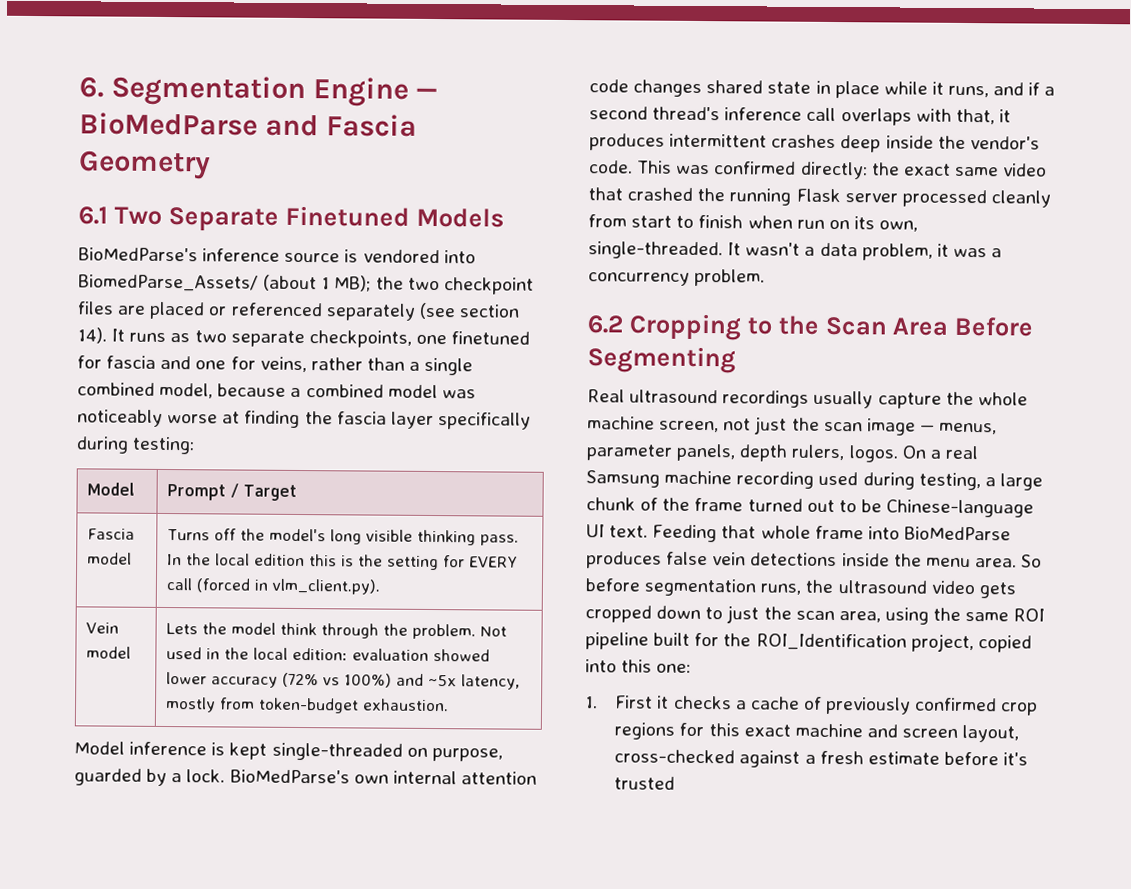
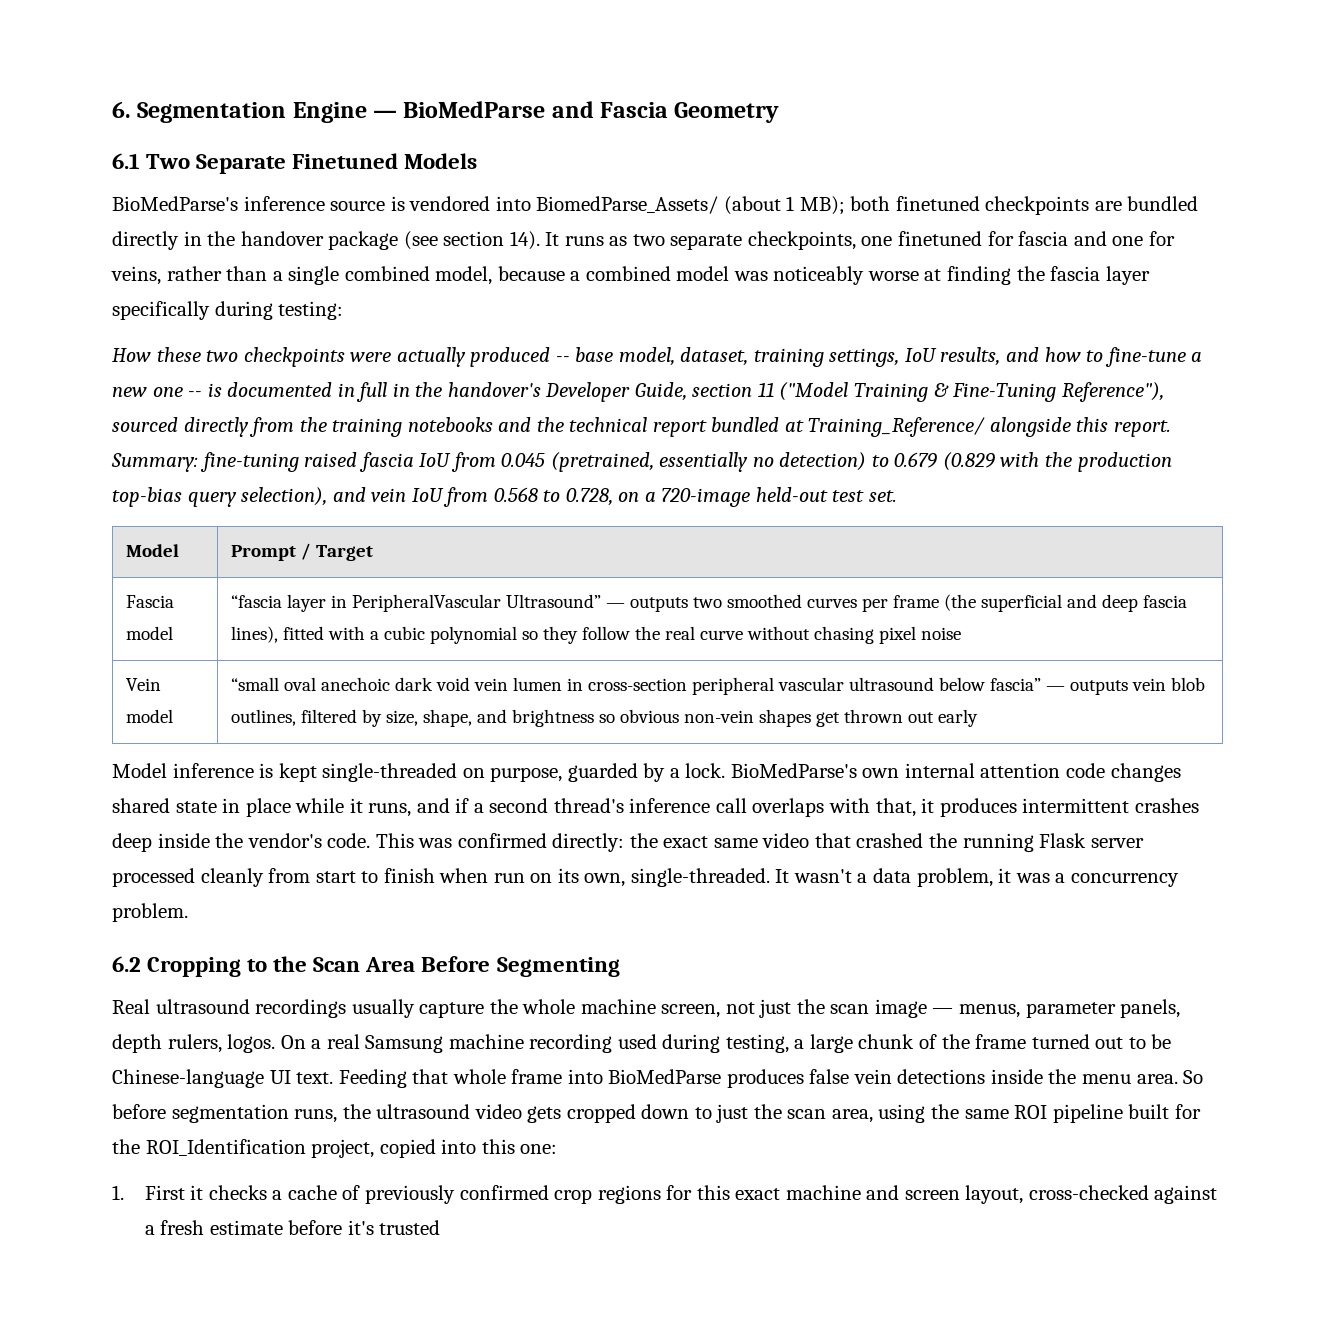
[375,276,534,295] [77,301,416,321] the two checkpoint files are placed or referenced separately -> [850,196,1199,215] [112,231,399,250] both finetuned checkpoints are bundled directly in the handover package
(196, 445) none -> [112,347,1203,367] [112,382,1164,402] [112,417,1172,437] [111,452,1172,472] [112,487,898,507] // How these two checkpoints were actually produced -- base model, dataset, training settings, IoU results, and how to fine-tune a new one -- is documented in full in the handover's Developer Guide, section 11 ("Model Training & Fine-Tuning Reference"), sourced directly from the training notebooks and the technical report bundled at Training_Reference/ alongside this report. Summary: fine-tuning raised fascia IoU from 0.045 (pretrained, essentially no detection) to 0.679 (0.829 with the production top-bias query selection), and vein IoU from 0.568 to 0.728, on a 720-image held-out test set.
[167,528,520,546] [167,553,519,571] [166,578,381,595] [86,622,120,634] [86,646,132,659] [166,622,508,640] [166,647,491,662] [166,672,521,690] [165,697,450,714] Turns off the model's long visible thinking pass. In the local edition this is the setting for EVERY call (forced in vlm_client.py). // Vein model | Lets the model think through the problem. Not used in the local edition: evaluation showed lower accuracy (72% vs 100%) and ~5x latency, mostly from token-budget exhaustion. -> [231,594,1188,612] [231,626,962,644] [126,678,162,691] [126,709,174,723] [231,677,1206,695] [231,709,979,727] “fascia layer in PeripheralVascular Ultrasound” — outputs two smoothed curves per frame (the superficial and deep fascia lines), fitted with a cubic polynomial so they follow the real curve without chasing pixel noise // Vein model | “small oval anechoic dark void vein lumen in cross-section peripheral vascular ultrasound below fascia” — outputs vein blob outlines, filtered by size, shape, and brightness so obvious non-vein shapes get thrown out early

